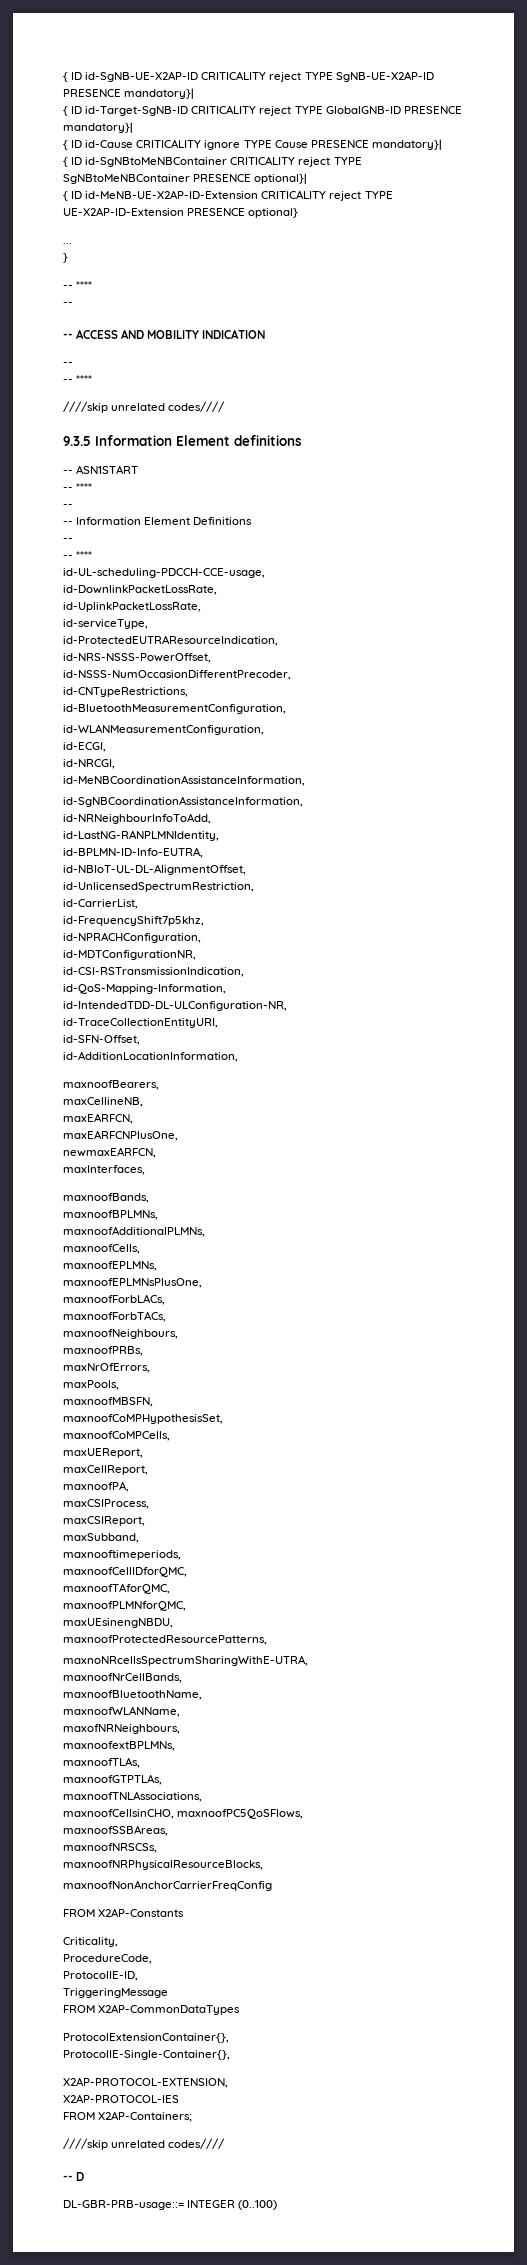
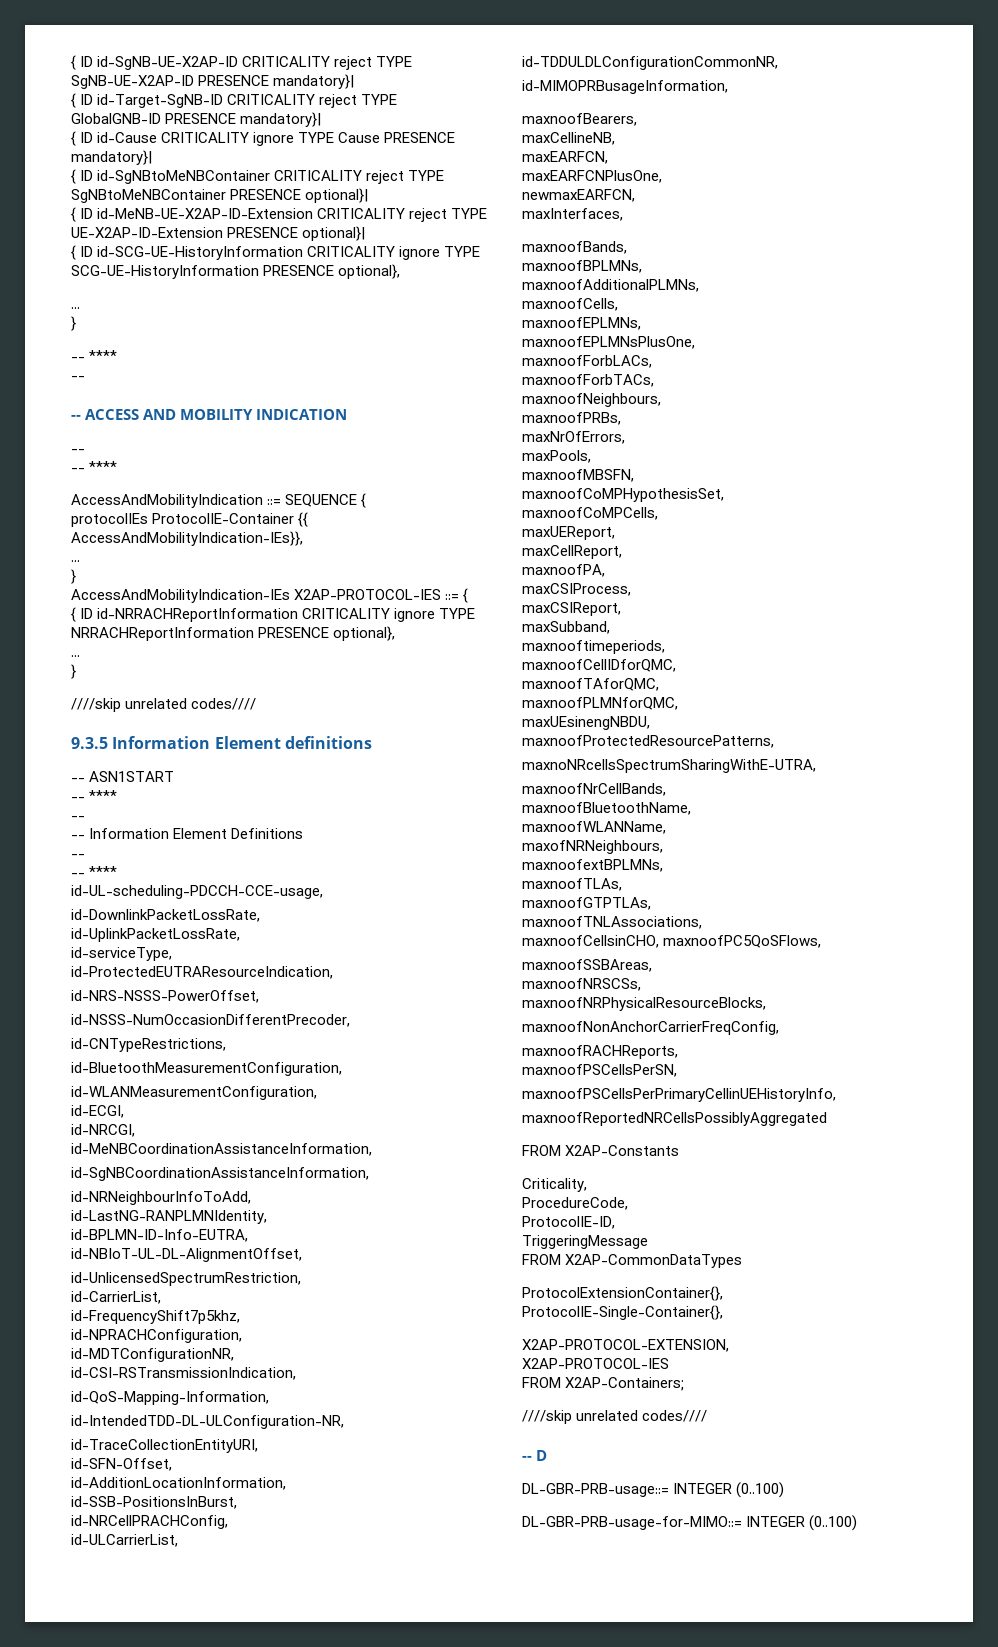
[248,208,299,218] optional} -> [302,226,366,241] [71,245,481,260] [71,264,401,279] optional}| // { ID id-SCG-UE-HistoryInformation CRITICALITY ignore TYPE SCG-UE-HistoryInformation PRESENCE optional},
(93, 379) none -> [71,493,367,508] [71,512,309,527] [71,531,303,546] [71,560,80,562] [71,569,76,584] [71,588,469,603] [71,607,476,622] [71,626,396,641] [71,655,80,657] [71,664,76,679] // AccessAndMobilityIndication ::= SEQUENCE { // protocolIEs ProtocolIE-Container {{ AccessAndMobilityIndication-IEs}}, // ... // } // AccessAndMobilityIndication-IEs X2AP-PROTOCOL-IES ::= { // { ID id-NRRACHReportInformation CRITICALITY ignore TYPE NRRACHReportInformation PRESENCE optional}, // ... // }
(238, 1056) none -> [71,1496,237,1509] [71,1515,228,1529] [71,1534,178,1547] [522,56,778,70] [522,80,728,94] // id-SSB-PositionsInBurst, // id-NRCellPRACHConfig, // id-ULCarrierList, // id-TDDULDLConfigurationCommonNR, // id-MIMOPRBusageInformation,
[63,1880,272,1891] maxnoofNonAnchorCarrierFreqConfig -> [522,1021,779,1035] [522,1045,678,1059] [522,1064,677,1077] [522,1088,836,1102] [522,1112,827,1126] maxnoofNonAnchorCarrierFreqConfig, // maxnoofRACHReports, // maxnoofPSCellsPerSN, // maxnoofPSCellsPerPrimaryCellinUEHistoryInfo, // maxnoofReportedNRCellsPossiblyAggregated
(278, 2205) none -> [522,1515,858,1531] // DL-GBR-PRB-usage-for-MIMO::= INTEGER (0..100)

